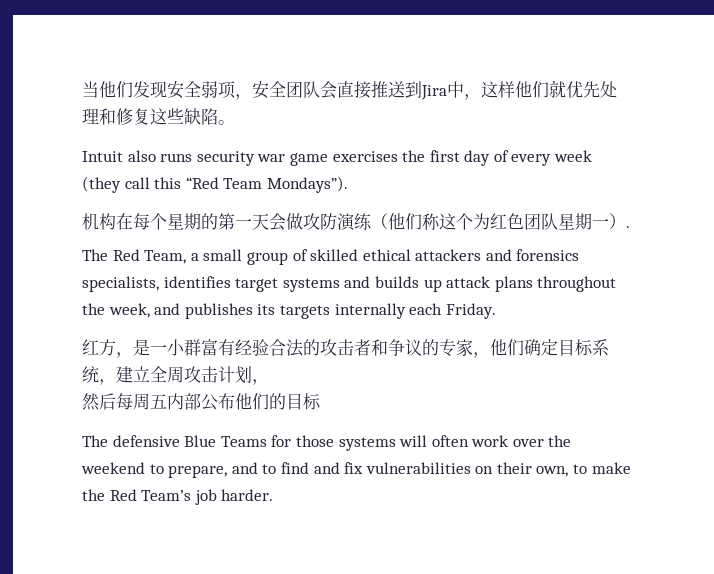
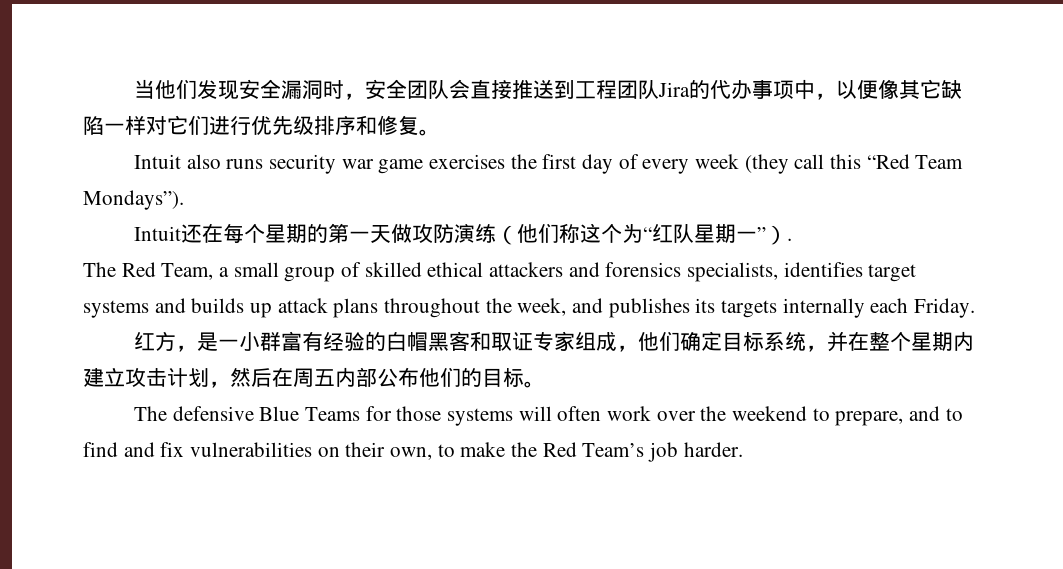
[201,81,236,99] 弱项 -> [281,80,345,99] 漏洞时
[421,80,617,100] [82,108,218,125] Jira中，这样他们就优先处理和修复这些缺陷 -> [575,79,963,100] [83,115,419,135] 工程团队Jira的代办事项中，以便像其它缺陷一样对它们进行优先级排序和修复
[82,213,116,230] 机构 -> [134,224,203,243] Intuit还
[269,213,286,231] 会 -> (392, 234) none
[490,213,541,230] 红色团 -> [643,224,674,243] “红
(609, 223) none -> [757,227,767,241] ”
[269,339,473,357] 合法的攻击者和争议的专家 -> [365,331,618,351] 的白帽黑客和取证专家组成
[116,366,184,383] 建立全周 -> [827,331,975,352] [83,367,125,387] 并在整个星期内建立
[82,393,133,411] // 然后每 -> [230,367,293,387] 然后在
(321, 401) none -> [524,381,545,388] 。

